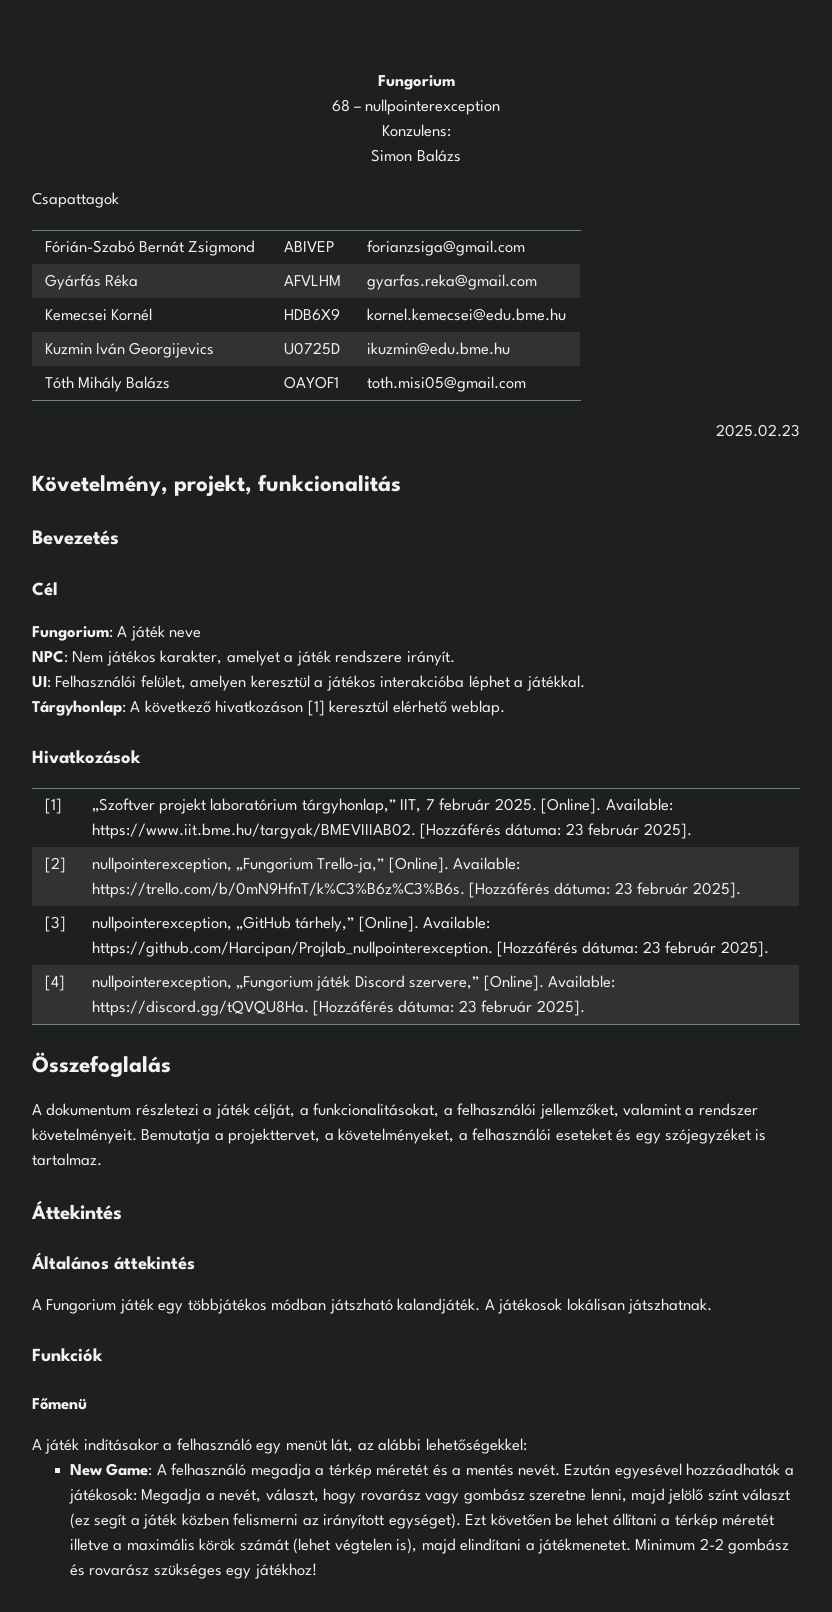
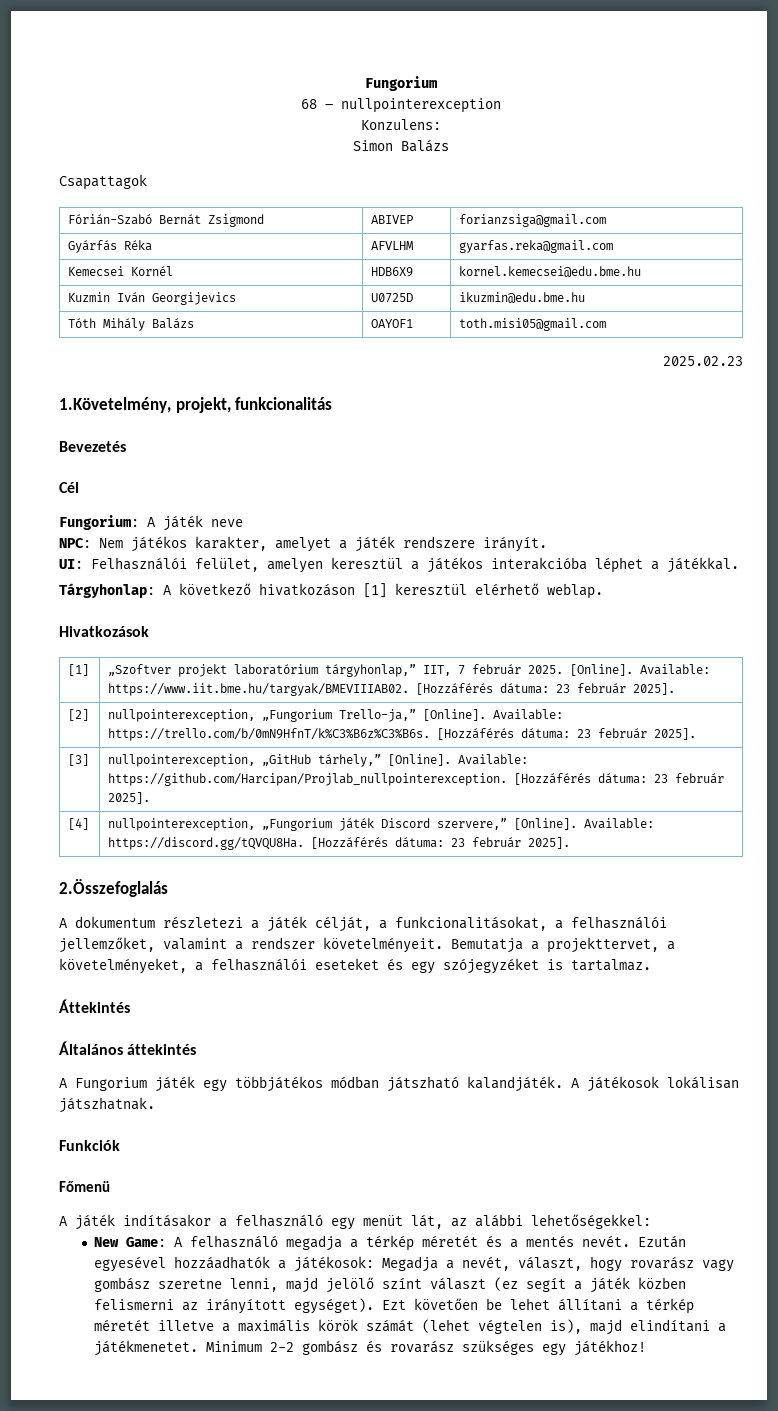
[32,475,168,496] Követelmény, -> [59,397,171,413] 1.Követelmény,
[32,1052,171,1078] Összefoglalás -> [59,879,168,897] 2.Összefoglalás

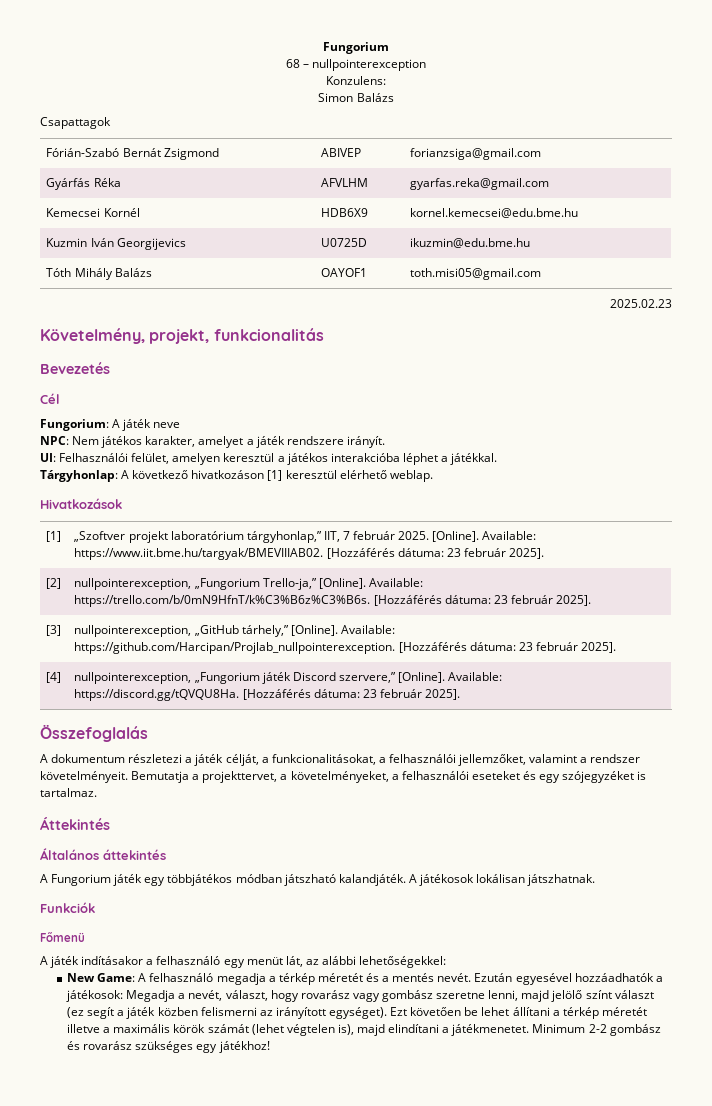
[59,397,171,413] 1.Követelmény, -> [40,328,145,344] Követelmény,
[59,879,168,897] 2.Összefoglalás -> [40,724,148,742] Összefoglalás

